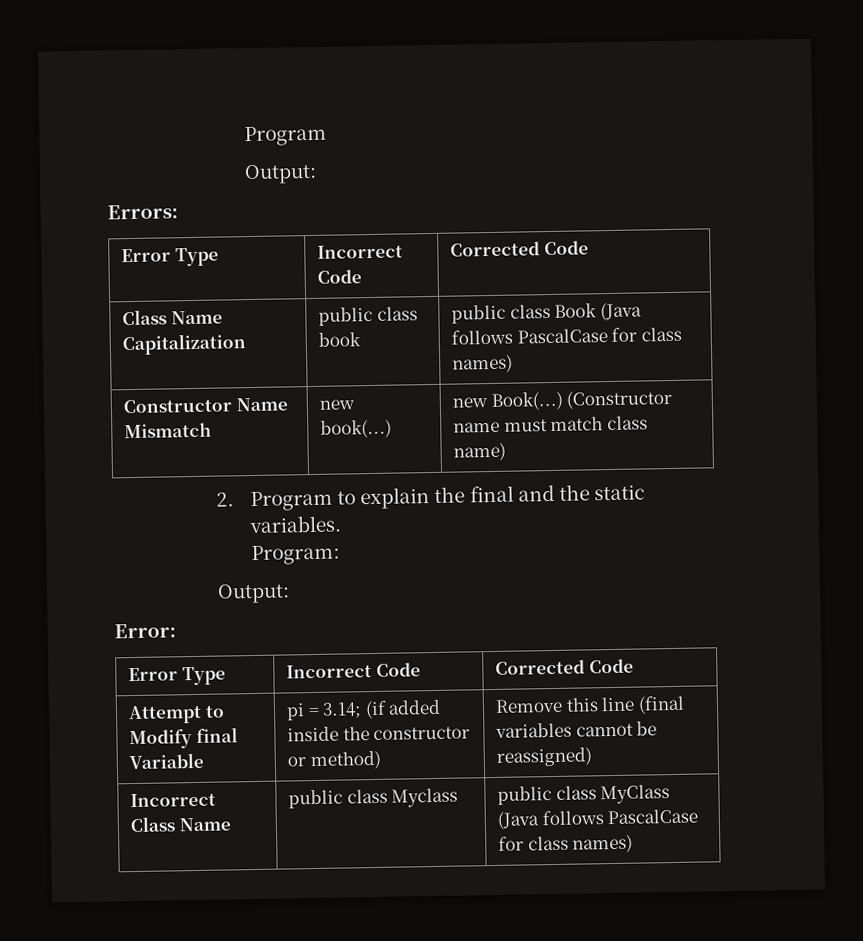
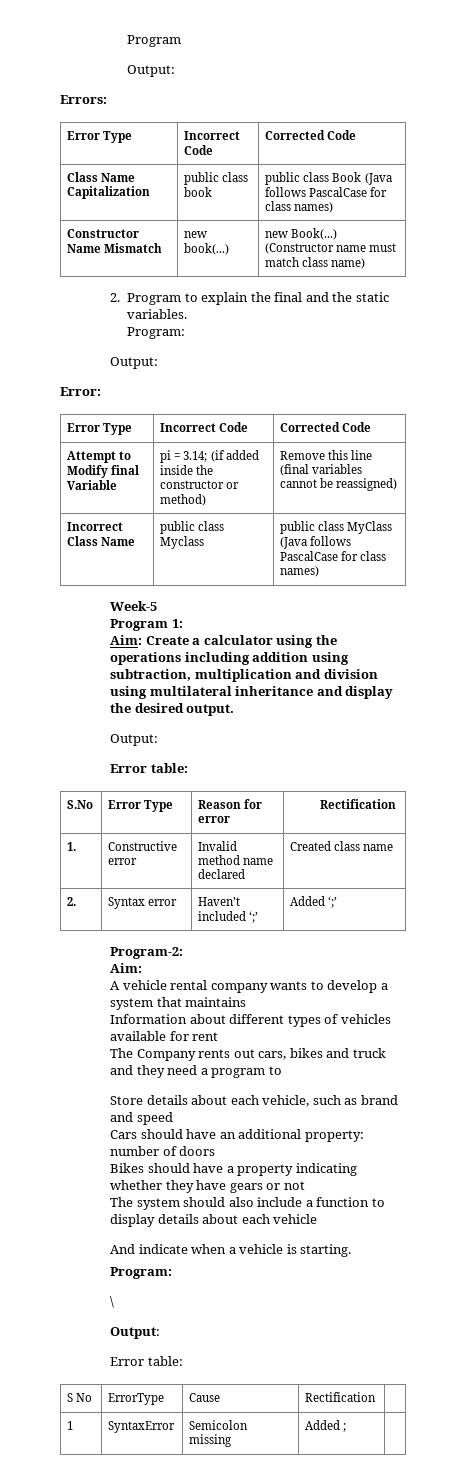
(634, 844) none -> [110,601,158,611] [110,619,183,631] [110,635,337,648] [110,652,349,665] [110,669,378,682] [110,686,394,699] [110,703,235,716] [110,734,159,746] [110,763,188,773] [67,800,94,809] [108,800,174,812] [198,799,263,809] [198,816,231,823] [320,799,397,809] [67,842,77,851] [108,841,178,851] [108,858,138,865] [198,841,238,851] [198,855,274,865] [198,869,246,879] [290,841,394,851] [67,897,77,906] [108,897,178,909] [198,897,241,906] [198,911,259,923] [290,896,338,908] [110,947,184,959] [110,963,143,973] [110,980,388,993] [110,997,247,1010] [110,1014,391,1027] [110,1031,219,1041] [110,1048,386,1061] [110,1065,282,1078] [110,1095,398,1107] [110,1112,173,1125] [110,1129,364,1142] [110,1146,216,1156] [110,1163,357,1176] [110,1180,305,1193] [110,1197,385,1210] [110,1214,318,1227] [110,1244,352,1257] [110,1267,173,1279] [110,1296,115,1308] [110,1327,161,1339] [110,1356,183,1366] [67,1393,93,1402] [108,1393,165,1405] [189,1393,221,1402] [305,1392,377,1402] [67,1421,74,1430] [108,1421,176,1433] [189,1420,249,1430] [189,1434,233,1447] [305,1420,347,1432] // Week-5 // Program 1: // Aim: Create a calculator using the operations including addition using subtraction, multiplication and division using multilateral inheritance and display the desired output. // Output: // Error table: // S.No | Error Type | Reason for error | Rectification // 1. | Constructive error | Invalid method name declared | Created class name // 2. | Syntax error | Haven’t included ‘;’ | Added ‘;’ // Program-2: // Aim: // A vehicle rental company wants to develop a system that maintains // Information about different types of vehicles available for rent // The Company rents out cars, bikes and truck and they need a program to // Store details about each vehicle, such as brand and speed // Cars should have an additional property: number of doors // Bikes should have a property indicating whether they have gears or not // The system should also include a function to display details about each vehicle // And indicate when a vehicle is starting. // Program: // \ // Output: // Error table: // S No | ErrorType | Cause | Rectification | // 1 | SyntaxError | Semicolon missing | Added ; |

